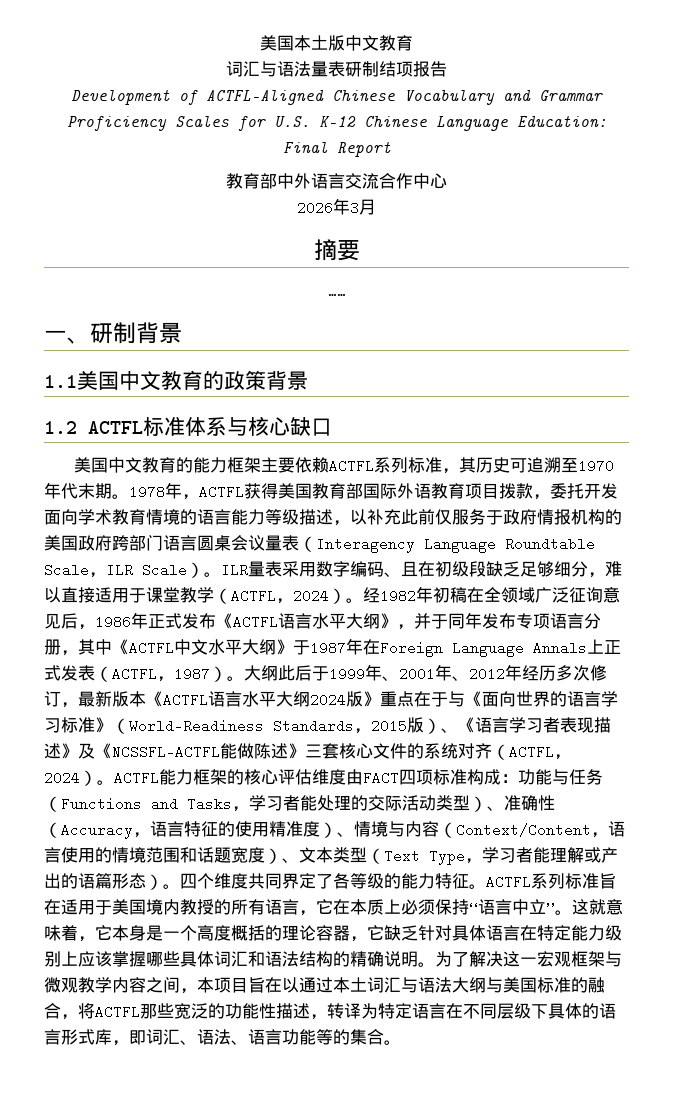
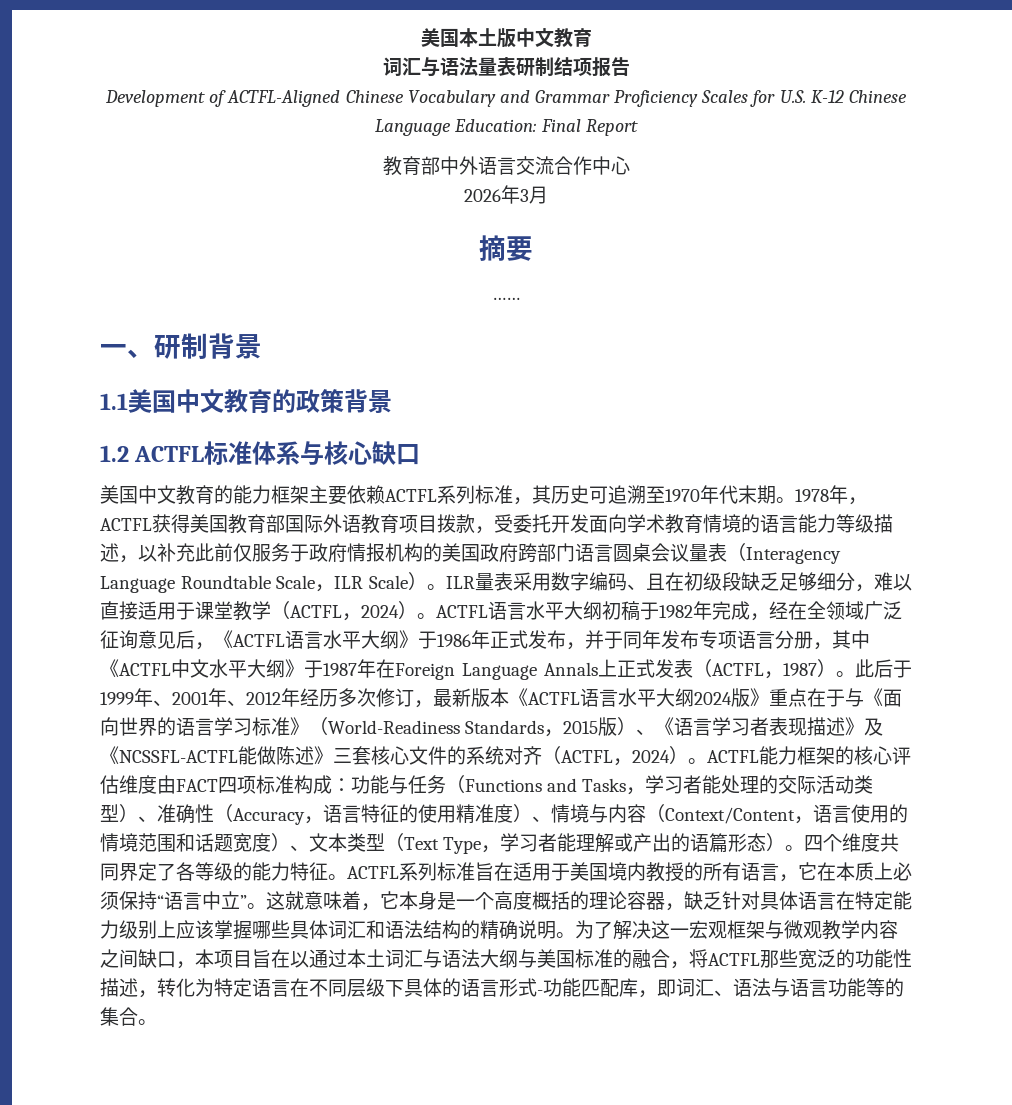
(550, 497) none -> [494,514,513,533] 受
[363,586,467,603] 经1982年初稿 -> [436,601,788,621] ACTFL语言水平大纲初稿于1982年完成，经
[95,612,216,629] 1986年正式发布 -> (214, 646) none
(397, 621) none -> [418,630,566,649] 于1986年正式发布
[244,665,278,681] 大纲 -> (855, 674) none
[367,925,384,940] 它 -> (684, 907) none
(180, 985) none -> [138,949,176,968] 缺口
[344,1003,361,1019] 译 -> [176,978,195,997] 化
(95, 1037) none -> [537,978,619,997] -功能匹配
[231,1040,248,1045] 、 -> [771,978,790,997] 与

